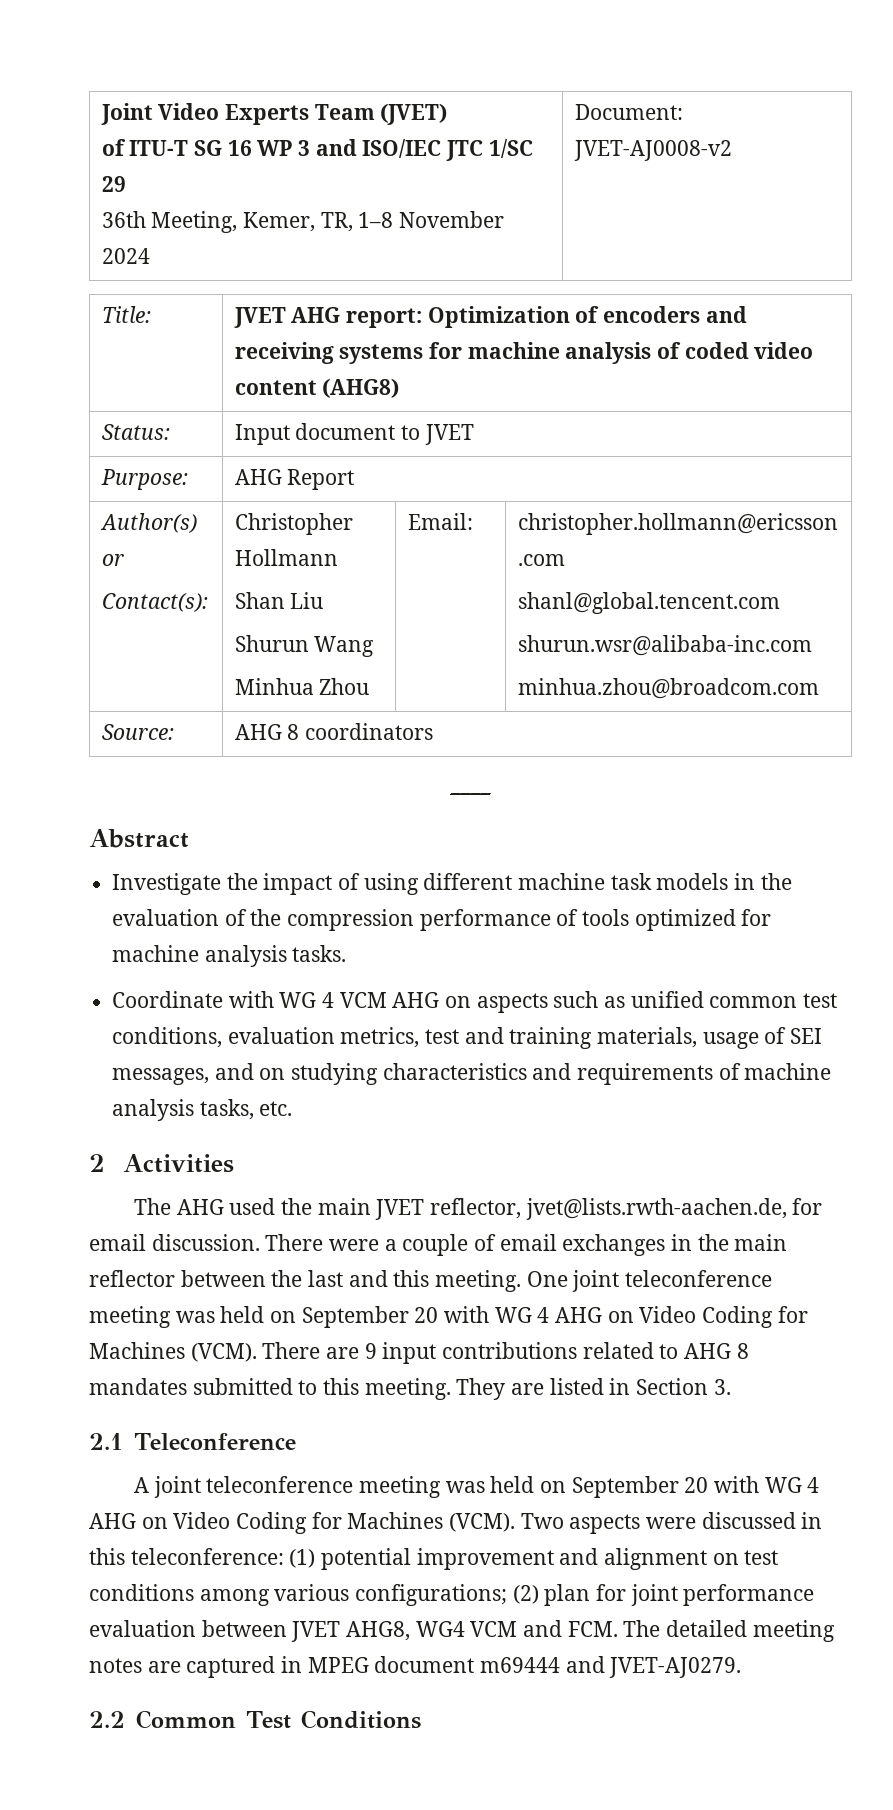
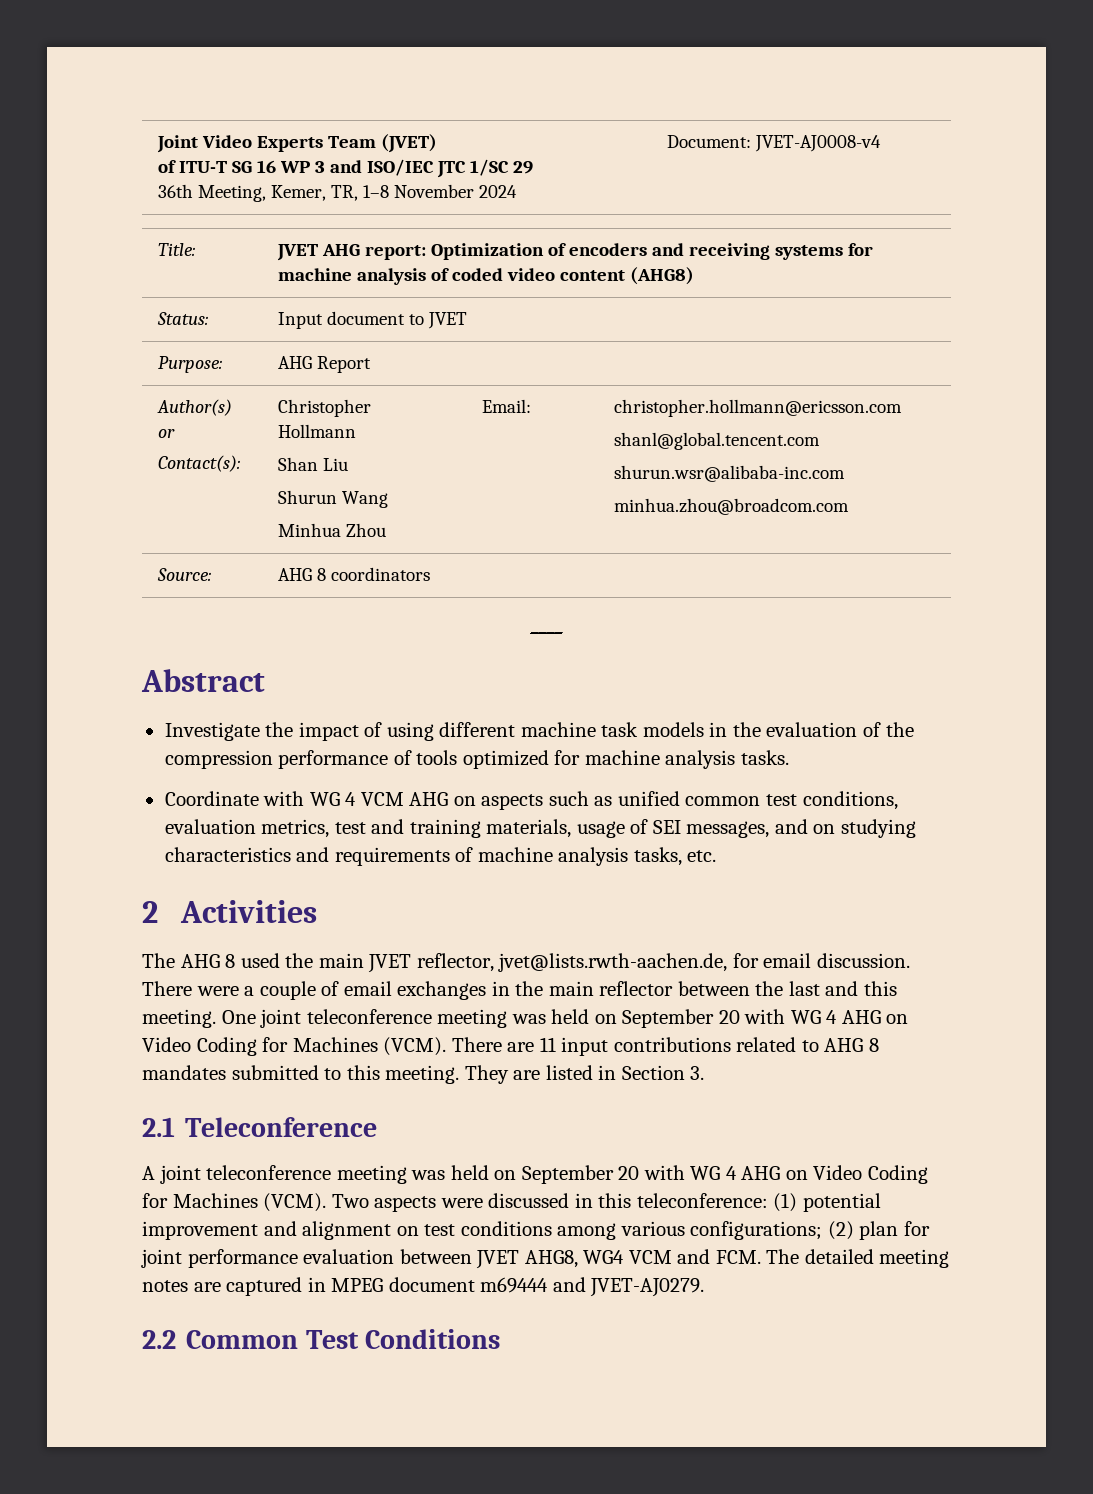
[573,140,732,161] JVET-AJ0008-v2 -> [755,135,882,152] JVET-AJ0008-v4
(224, 1207) none -> [225,954,236,968] 8
[364,1343,377,1359] 9 -> [539,1037,556,1052] 11

